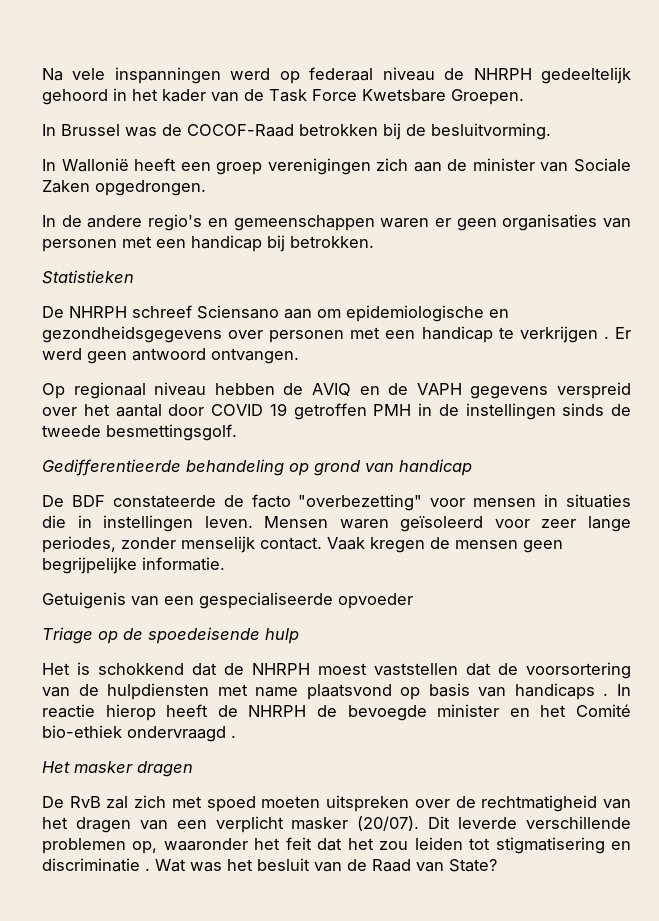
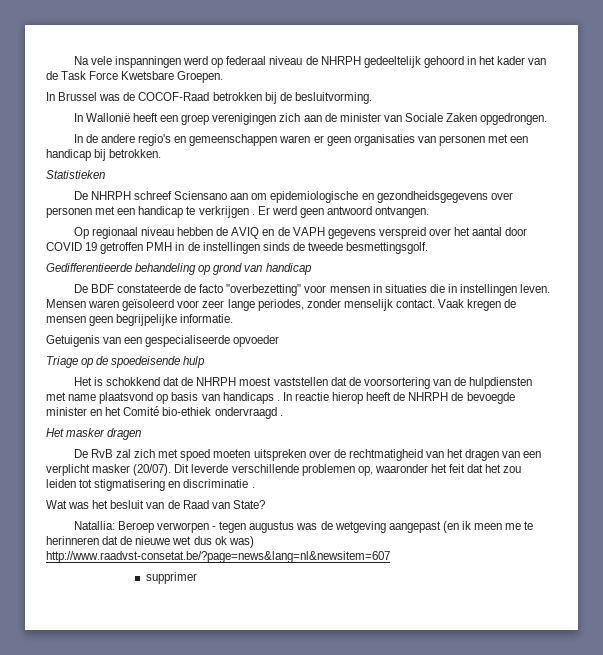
(150, 869) none -> (255, 487) //
(497, 865) none -> [73,521,534,533] [46,536,254,548] [46,551,390,563] [145,572,197,584] // Natallia: Beroep verworpen - tegen augustus was de wetgeving aangepast (en ik meen me te herinneren dat de nieuwe wet dus ok was) http://www.raadvst-consetat.be/?page=news&lang=nl&newsitem=607 // supprimer

